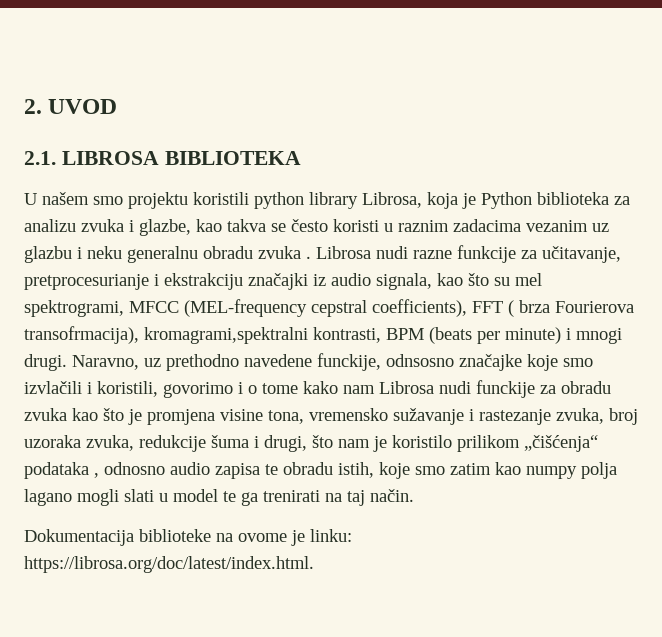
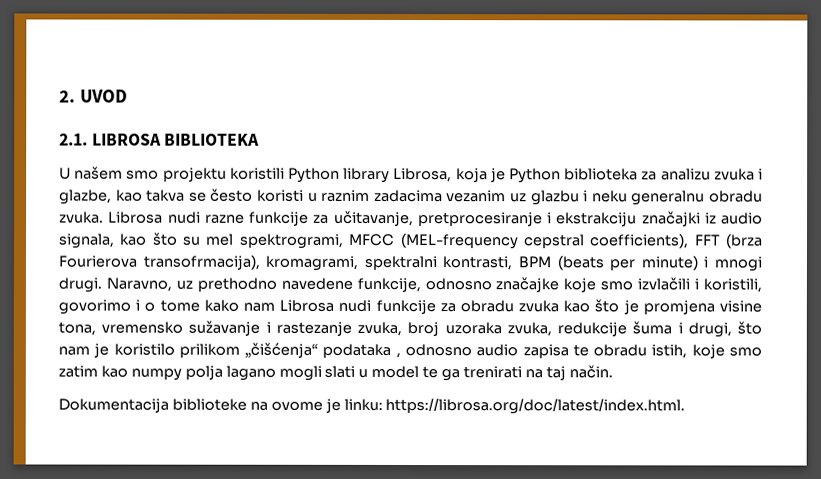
[254,192,304,209] python -> [288,167,340,183] Python
[258,246,311,259] zvuka . -> [59,211,104,224] zvuka.
[24,274,149,290] pretprocesurianje -> [417,212,543,227] pretprocesiranje
[508,300,634,317] [24,326,308,344] ( brza Fourierova transofrmacija), kromagrami,spektralni -> [725,233,763,249] [58,254,437,271] (brza Fourierova transofrmacija), kromagrami, spektralni
[317,353,454,371] funckije, odnsosno -> [356,277,492,293] funkcije, odnosno
[476,380,535,398] funckije -> [375,299,436,315] funkcije

